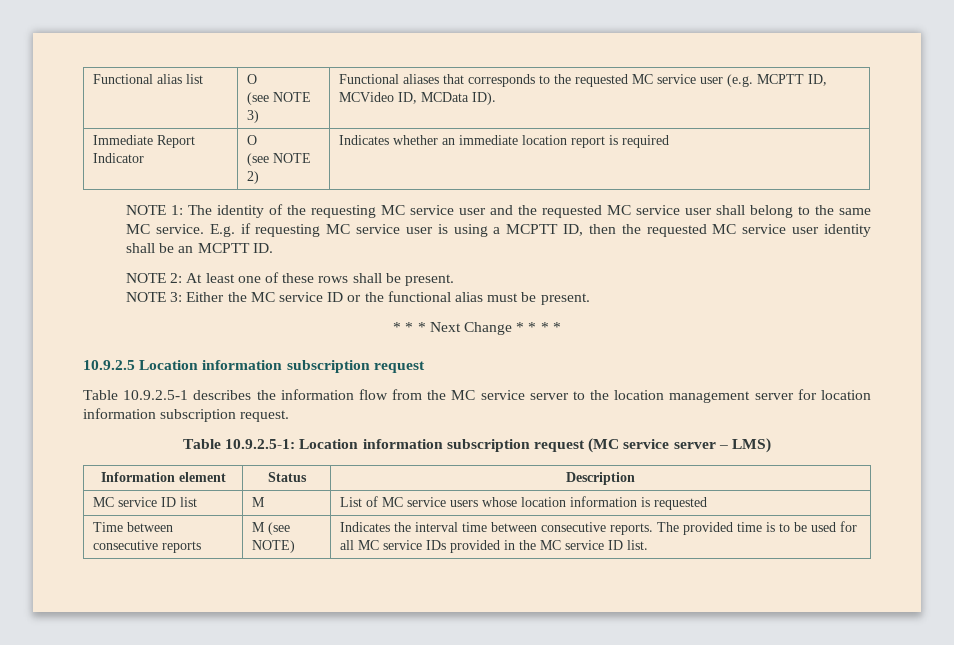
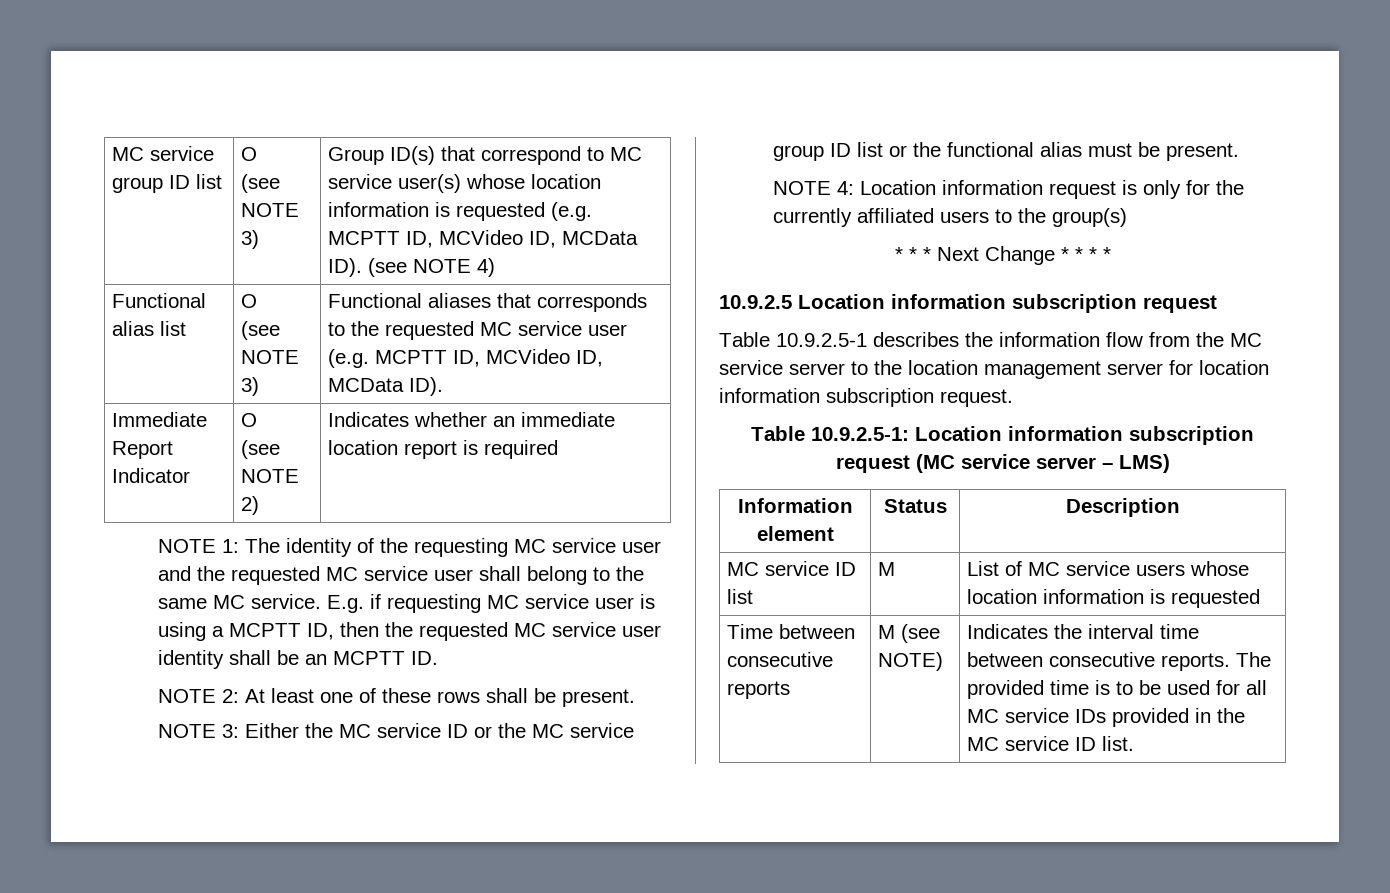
(93, 79) none -> [112,146,215,161] [112,174,223,193] [241,147,258,161] [241,174,281,193] [241,203,300,217] [241,230,260,249] [328,146,643,165] [328,174,602,193] [328,202,593,221] [328,230,639,248] [328,258,496,277] MC service group ID list | O // (see NOTE 3) | Group ID(s) that correspond to MC service user(s) whose location information is requested (e.g. MCPTT ID, MCVideo ID, MCData ID). (see NOTE 4) //
(384, 297) none -> [531,723,634,738] [772,142,941,161] MC service group ID list or the
(590, 299) none -> [772,180,1244,199] [772,208,1127,227] // NOTE 4: Location information request is only for the currently affiliated users to the group(s)

